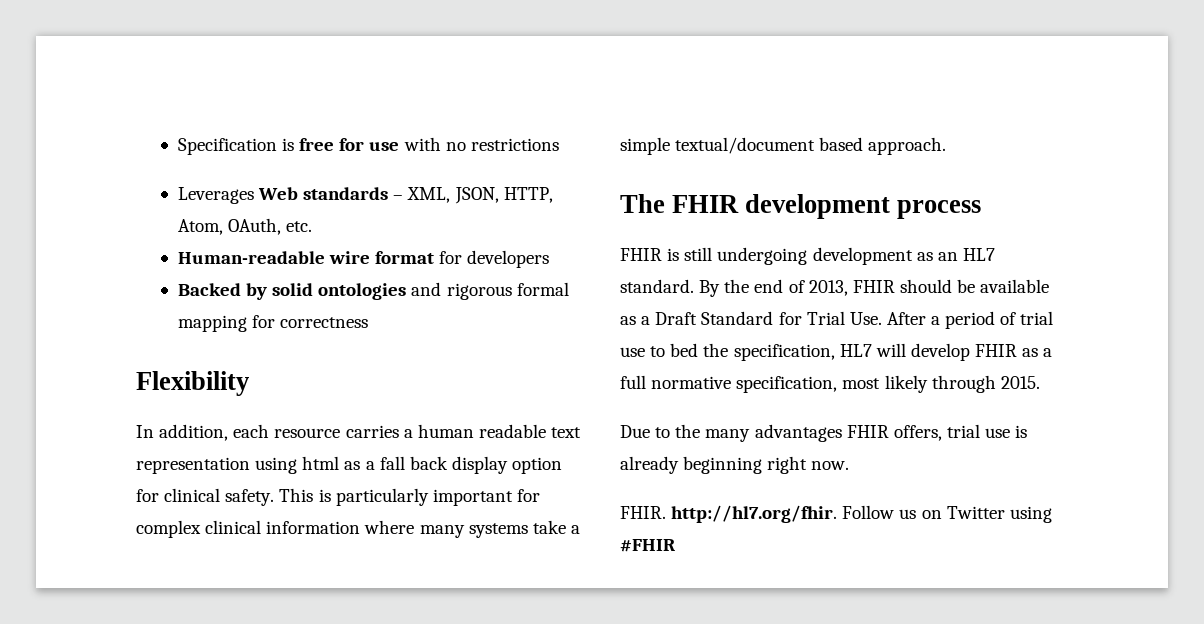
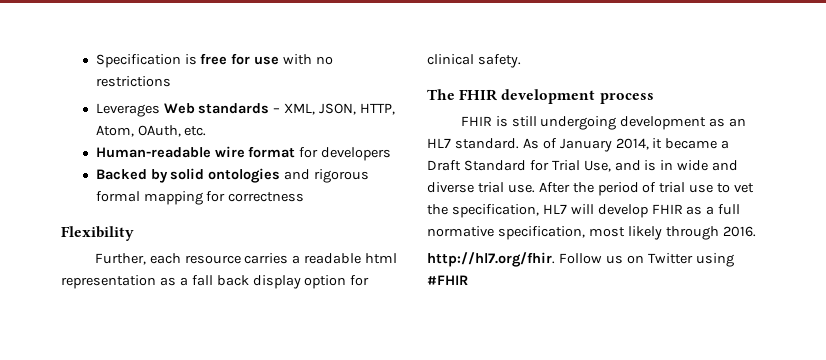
[136,424,229,441] In addition, -> [94,253,146,265] Further,
[417,424,582,438] [136,456,340,474] human readable text representation using html -> [304,253,398,264] [61,275,156,289] readable html representation
[279,488,540,506] [136,520,580,538] [620,137,947,155] This is particularly important for complex clinical information where many systems take a simple textual/document based approach. -> (521, 61) none
[699,279,1050,297] [620,316,636,325] By the end of 2013, FHIR should be available as -> [522,138,718,152] As of January 2014, it became
[849,312,941,325] Use. After a -> [583,160,739,172] [427,182,594,193] Use, and is in wide and diverse trial use. After the
[670,343,699,357] bed -> [734,183,755,193] vet
[1000,376,1040,389] [620,424,1028,442] [620,456,850,474] [620,506,666,519] 2015. // Due to the many advantages FHIR offers, trial use is already beginning right now. // FHIR. -> [722,226,756,237] 2016. //

